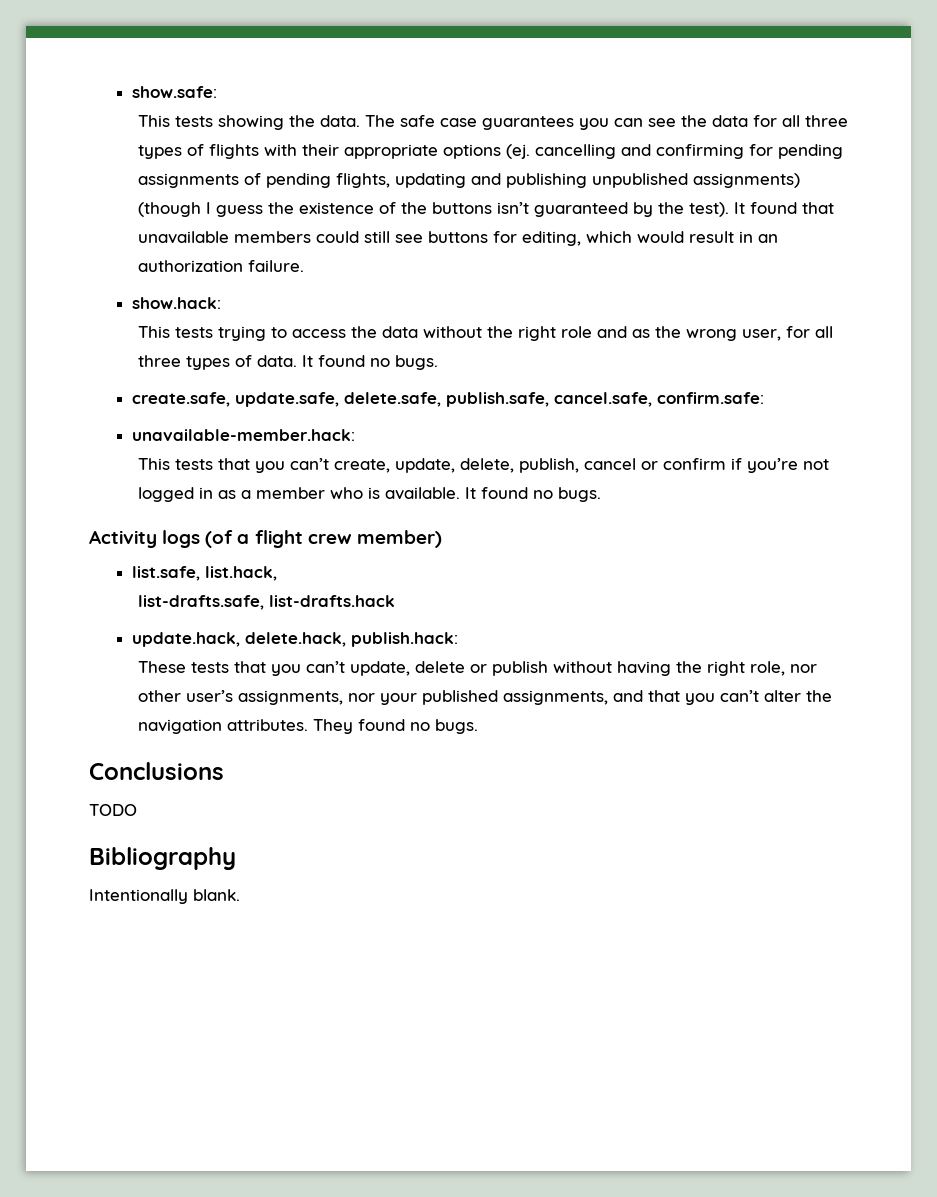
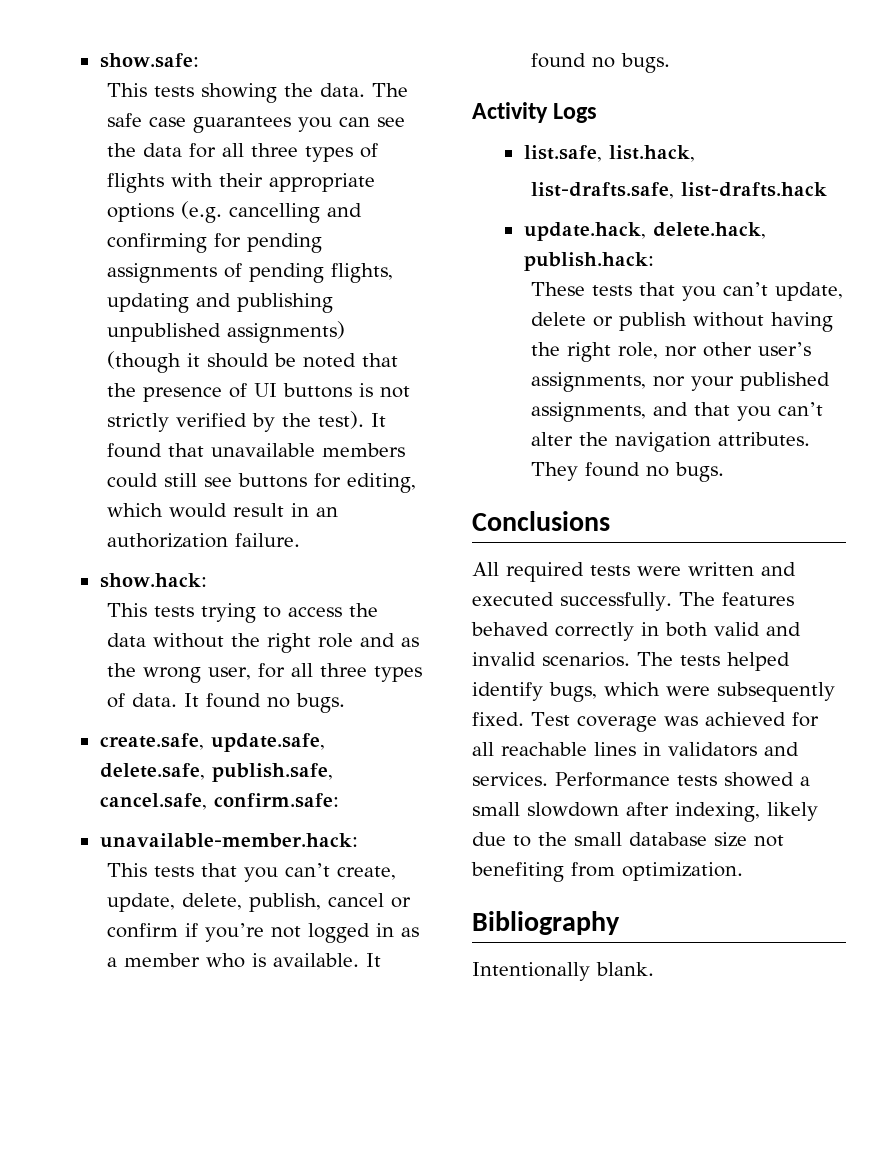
[505,144,530,159] (ej. -> [180,201,222,223] (e.g.
[205,202,628,217] I guess the existence of the buttons isn’t guaranteed -> [186,353,398,368] [106,383,410,402] [106,413,247,432] it should be noted that the presence of UI buttons is not strictly verified
[162,530,442,548] logs (of a flight crew member) -> [553,103,598,123] Logs
[89,804,137,816] TODO -> [472,562,796,582] [472,592,794,611] [471,622,801,641] [472,652,790,671] [472,682,835,702] [472,712,819,732] [472,742,799,757] [472,772,810,787] [472,802,818,822] [472,832,784,847] [471,862,743,882] All required tests were written and executed successfully. The features behaved correctly in both valid and invalid scenarios. The tests helped identify bugs, which were subsequently fixed. Test coverage was achieved for all reachable lines in validators and services. Performance tests showed a small slowdown after indexing, likely due to the small database size not benefiting from optimization.

